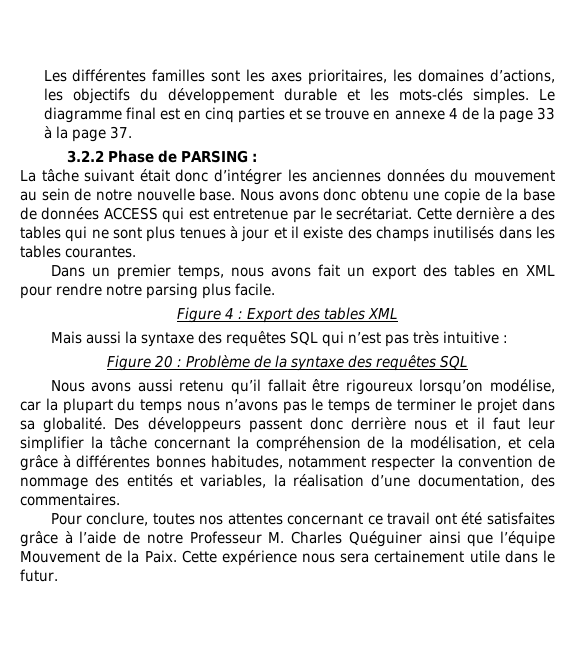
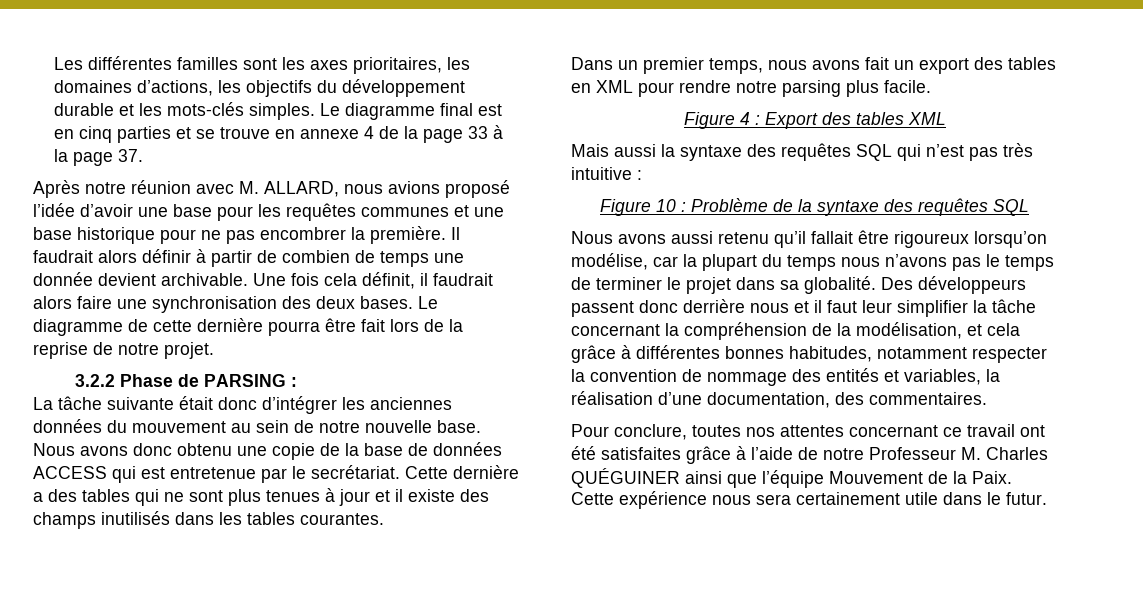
(132, 132) none -> [33,180,510,198] [33,203,504,221] [33,226,460,244] [33,249,464,267] [33,272,493,289] [33,296,438,313] [33,318,463,336] [33,342,214,359] // Après notre réunion avec M. ALLARD, nous avions proposé l’idée d’avoir une base pour les requêtes communes et une base historique pour ne pas encombrer la première. Il faudrait alors définir à partir de combien de temps une donnée devient archivable. Une fois cela définit, il faudrait alors faire une synchronisation des deux bases. Le diagramme de cette dernière pourra être fait lors de la reprise de notre projet.
[84,169,135,182] suivant -> [107,397,174,410] suivante
[154,355,173,368] 20 -> [656,199,676,212] 10
[348,531,422,547] Quéguiner -> [571,468,680,488] QUÉGUINER

